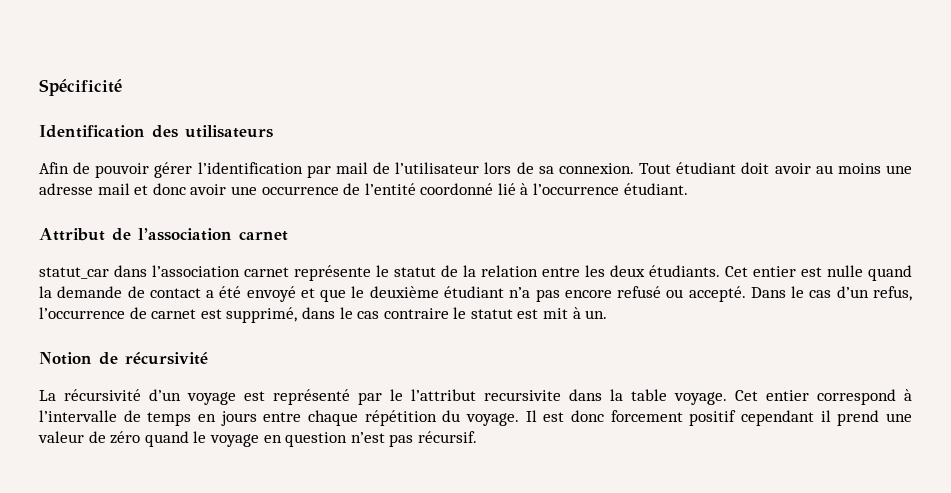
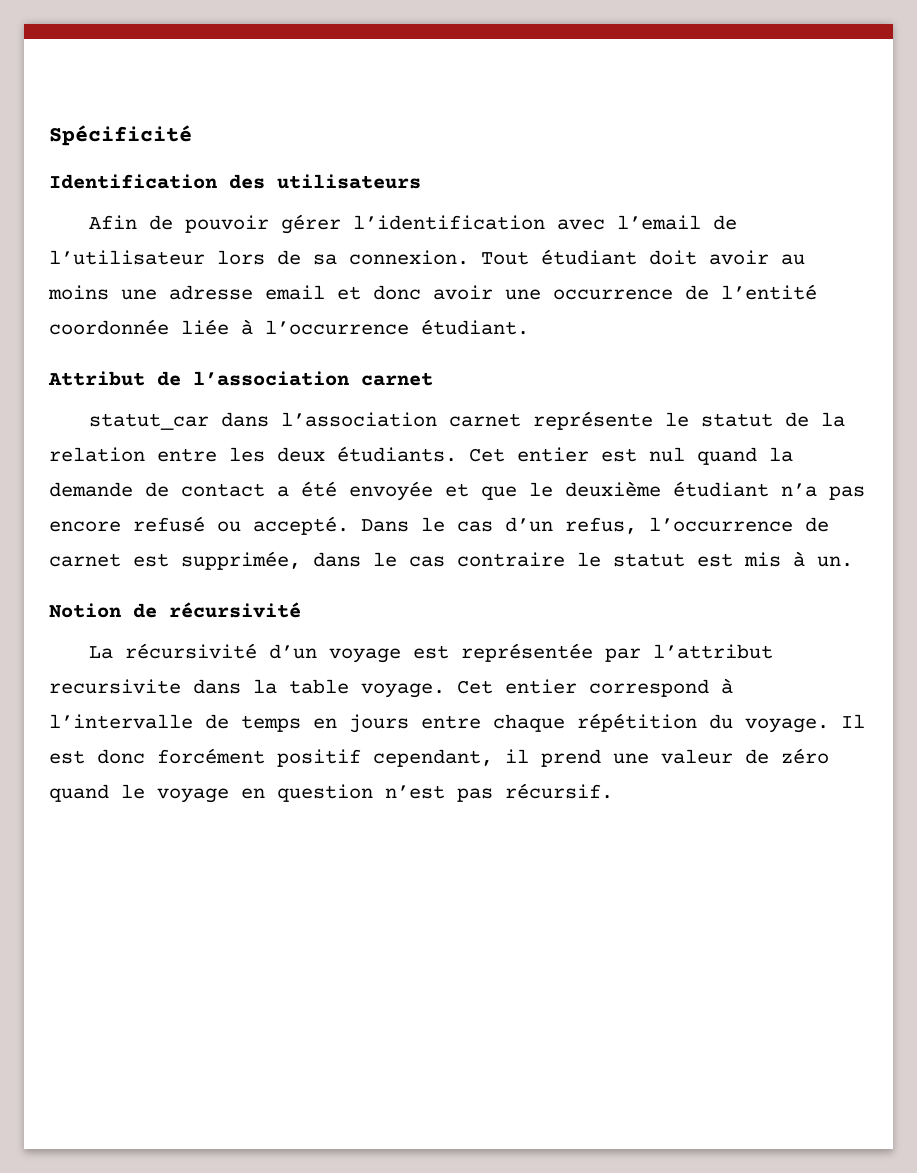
[306,162,368,178] par mail -> [557,215,702,230] avec l’email
[97,183,130,195] mail -> [265,285,325,300] email
[420,183,516,195] coordonné lié -> [49,319,229,335] coordonnée liée
[827,265,863,277] nulle -> [649,447,685,462] nul
[246,286,296,302] envoyé -> [349,481,433,501] envoyée
[226,307,298,323] supprimé, -> [181,551,301,570] supprimée,
[543,308,569,319] mit -> [744,552,781,567] mis
[273,389,403,405] représenté par le -> [461,643,642,662] représentée par
[610,410,814,426] forcement positif cependant -> [157,748,493,767] forcément positif cependant,

